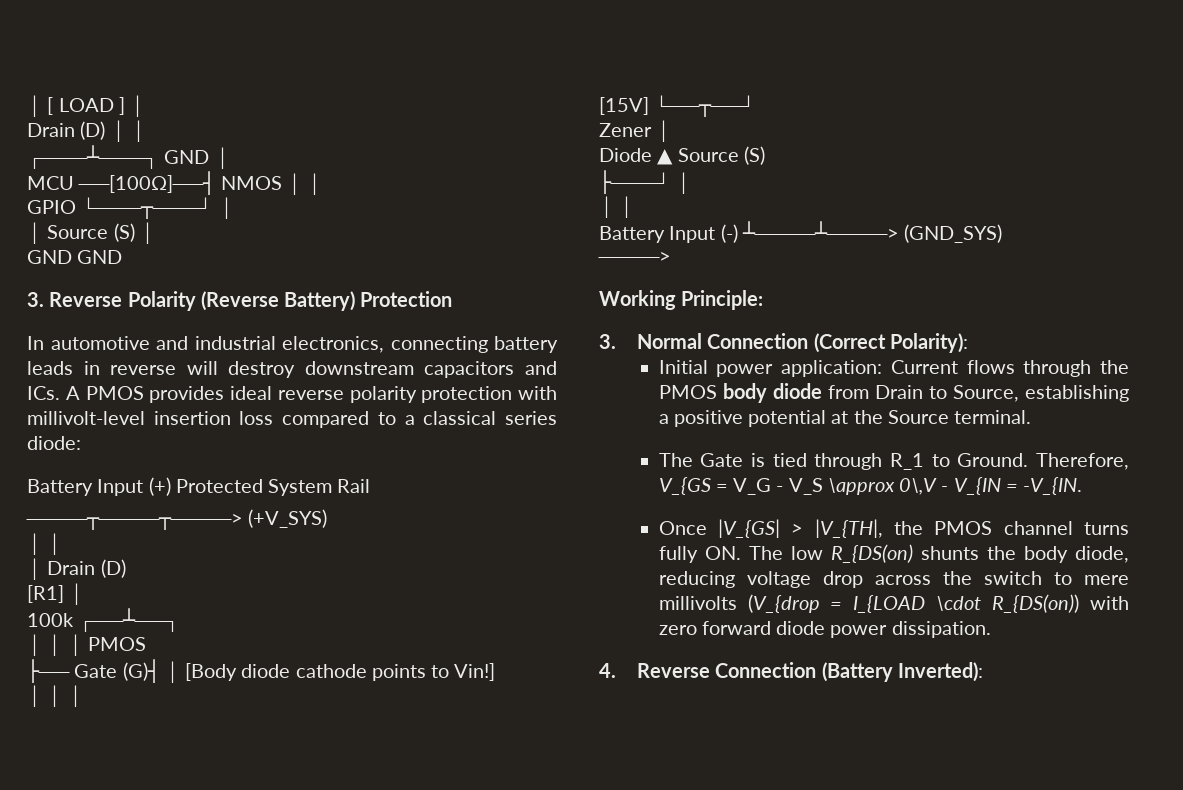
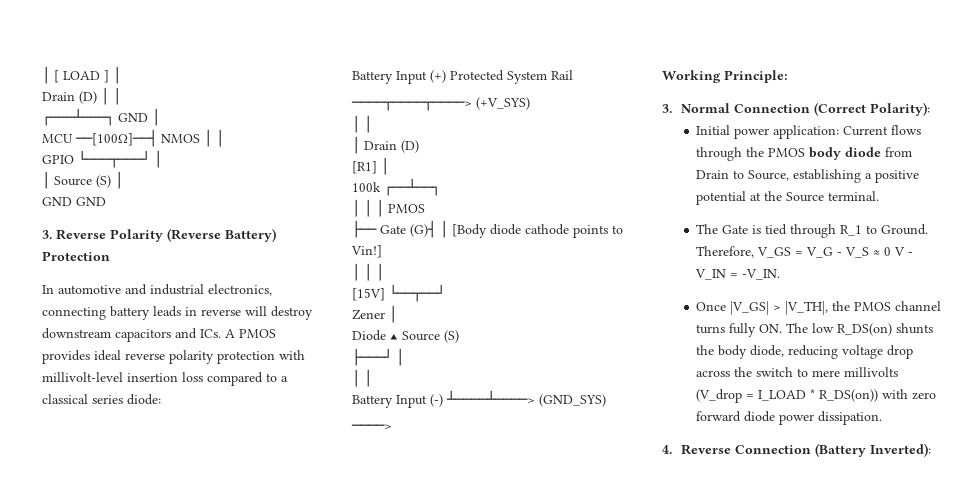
[658,477,711,495] V_{GS -> [757,247,792,258] V_GS
[827,477,1083,495] [658,519,883,538] \approx 0\,V - V_{IN = -V_{IN. // Once |V_{GS| > |V_{TH|, -> [873,247,914,256] [695,269,781,280] [696,301,829,315] ≈ 0 V - V_IN = -V_IN. // Once |V_GS| > |V_TH|,
[830,544,913,563] R_{DS(on) -> [837,323,893,336] R_DS(on)
[747,594,1080,613] (V_{drop = I_{LOAD \cdot R_{DS(on)) -> [696,389,879,403] (V_drop = I_LOAD * R_DS(on))

